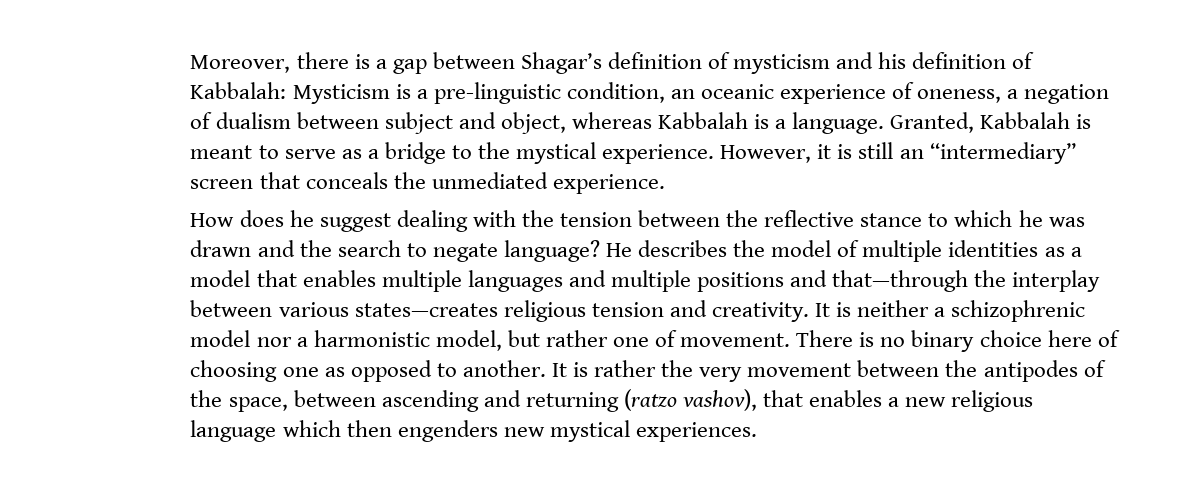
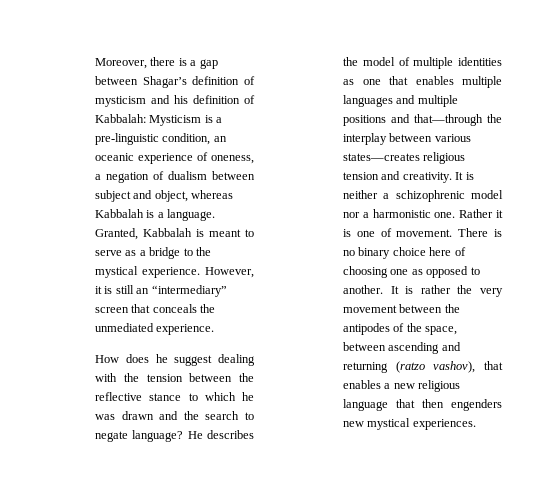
[1070,247,1082,257] [190,270,251,287] a model -> [362,79,381,85] one
[435,330,608,351] model, but rather -> [434,209,503,218] [343,229,352,237] one. Rather it is
[282,420,341,437] which -> [396,399,416,408] that

